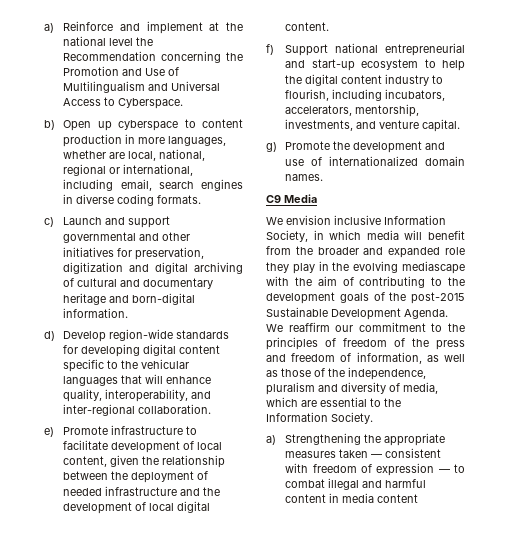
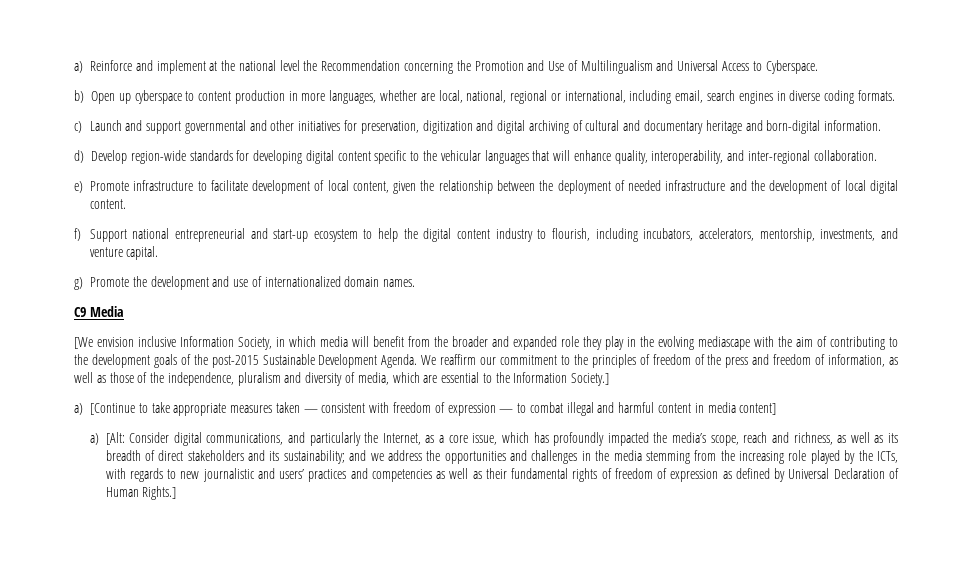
[266,217,283,225] We -> [74,337,93,349] [We
[331,412,373,424] [266,433,382,445] Society. // a) Strengthening the -> [571,373,610,386] [74,402,170,415] Society.] // a) [Continue to take
[377,494,419,503] content -> [739,403,777,415] [89,432,898,446] [105,450,898,464] [105,468,899,482] [105,486,177,500] content] // a) [Alt: Consider digital communications, and particularly the Internet, as a core issue, which has profoundly impacted the media’s scope, reach and richness, as well as its breadth of direct stakeholders and its sustainability; and we address the opportunities and challenges in the media stemming from the increasing role played by the ICTs, with regards to new journalistic and users’ practices and competencies as well as their fundamental rights of freedom of expression as defined by Universal Declaration of Human Rights.]

